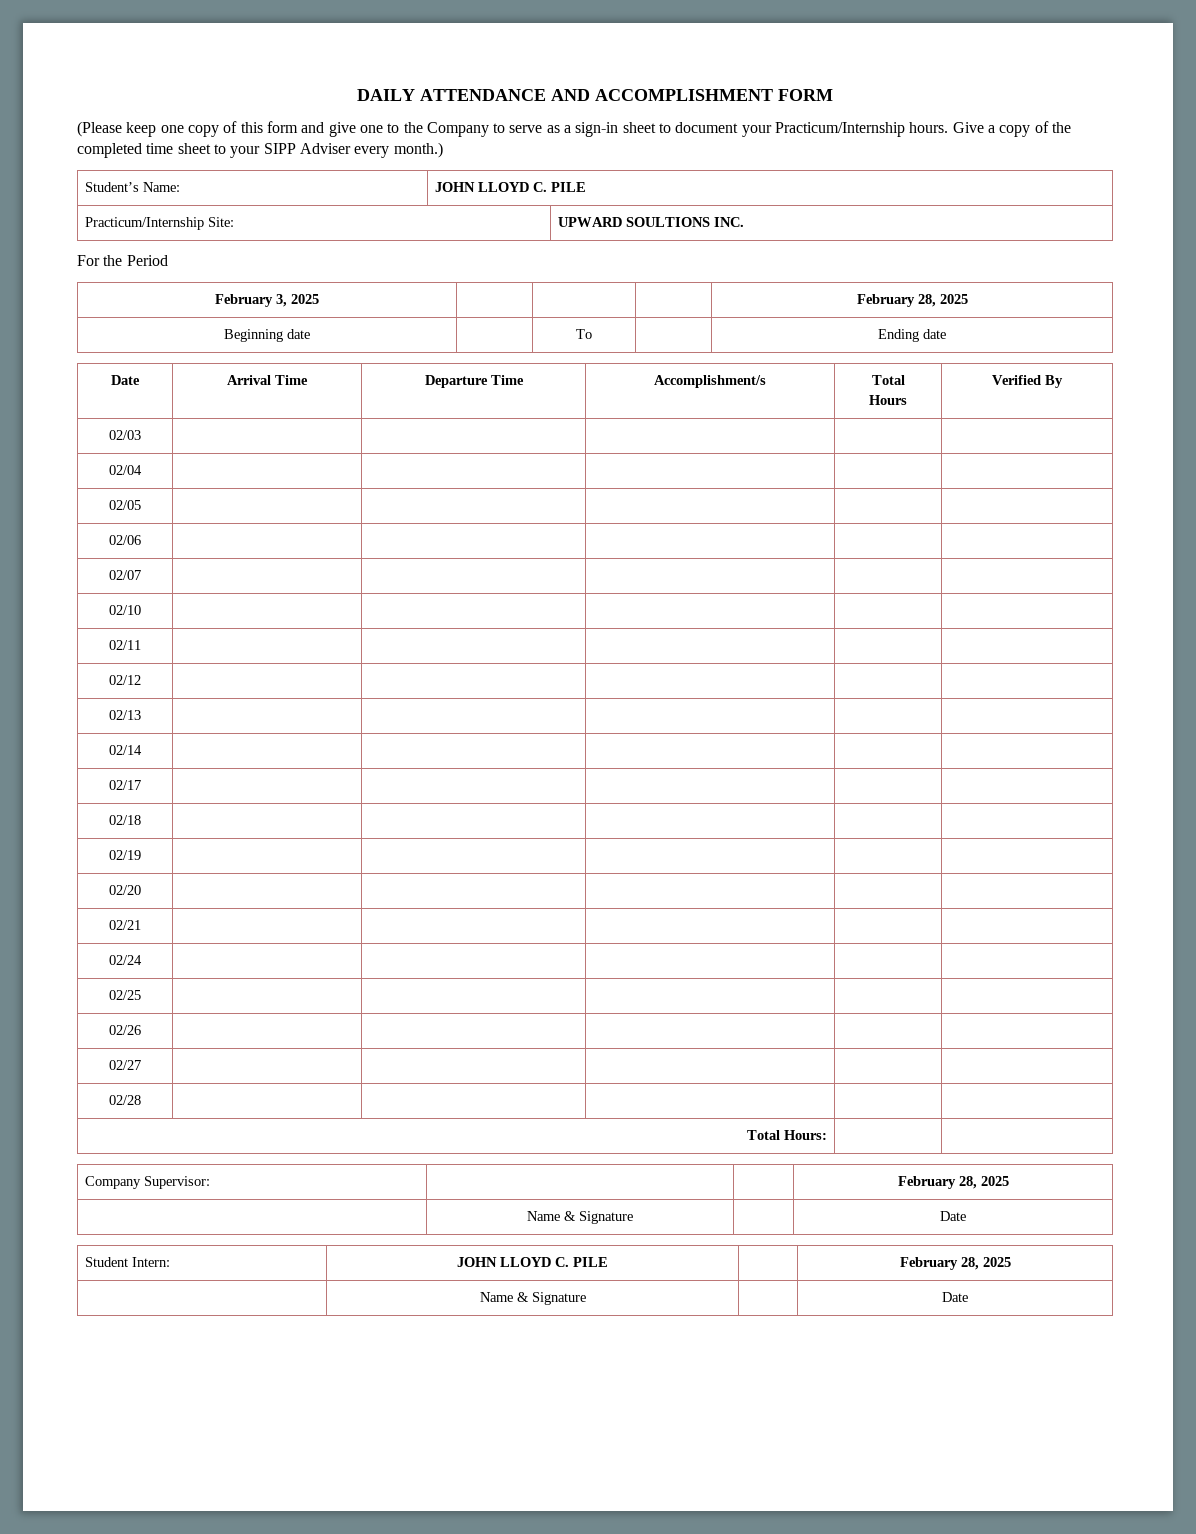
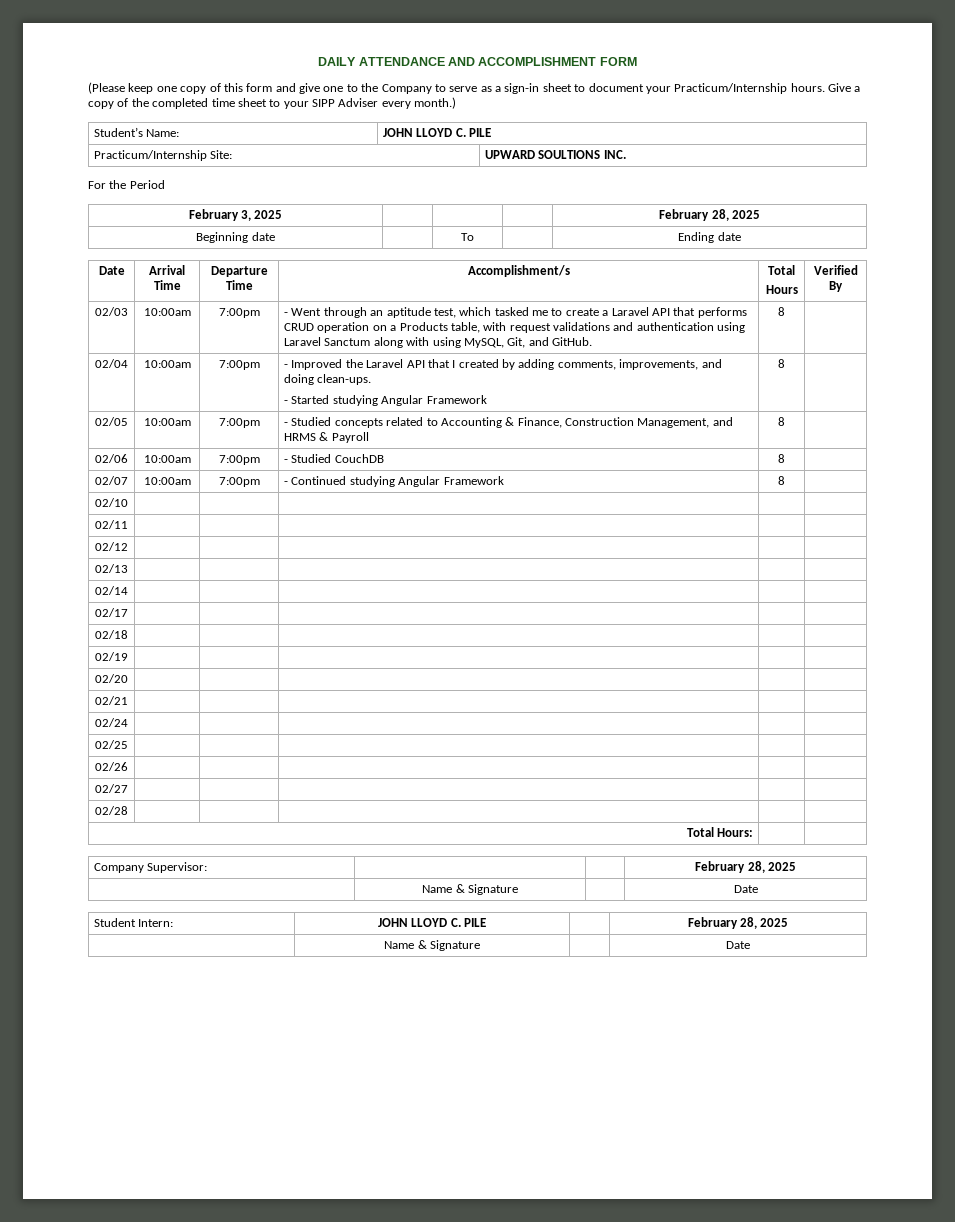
[109,465,142,475] [109,500,141,510] [109,535,141,545] [109,570,141,580] | | | | // 02/04 | | | | | // 02/05 | | | | | // 02/06 | | | | | // 02/07 | | | | -> [143,308,191,316] [218,308,260,318] [284,307,747,318] [284,322,746,333] [284,337,593,348] [778,307,785,316] [95,359,128,368] [143,360,191,368] [218,360,260,370] [284,359,722,370] [284,374,372,385] [284,395,487,406] [778,359,785,368] [95,417,128,426] [143,418,191,426] [218,418,260,428] [284,417,733,428] [284,432,369,443] [778,417,785,426] [95,454,128,463] [143,455,191,463] [218,455,260,465] [284,454,384,463] [778,454,785,463] [95,476,128,485] [143,477,191,485] [218,477,260,487] [284,476,504,487] [778,476,785,485] 10:00am | 7:00pm | - Went through an aptitude test, which tasked me to create a Laravel API that performs CRUD operation on a Products table, with request validations and authentication using Laravel Sanctum along with using MySQL, Git, and GitHub. | 8 | // 02/04 | 10:00am | 7:00pm | - Improved the Laravel API that I created by adding comments, improvements, and doing clean-ups. // - Started studying Angular Framework | 8 | // 02/05 | 10:00am | 7:00pm | - Studied concepts related to Accounting & Finance, Construction Management, and HRMS & Payroll | 8 | // 02/06 | 10:00am | 7:00pm | - Studied CouchDB | 8 | // 02/07 | 10:00am | 7:00pm | - Continued studying Angular Framework | 8

